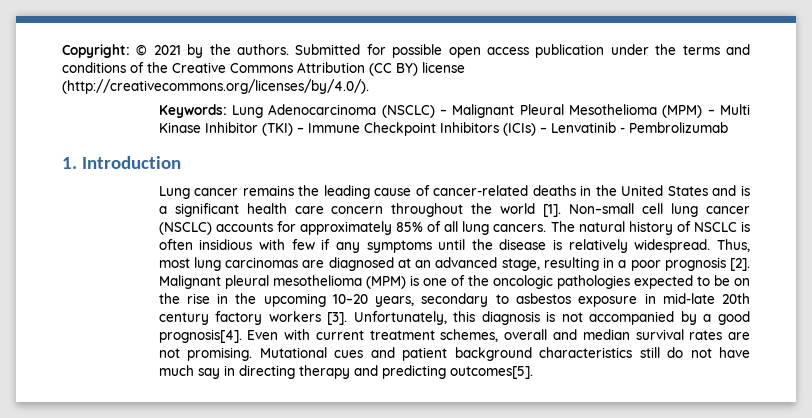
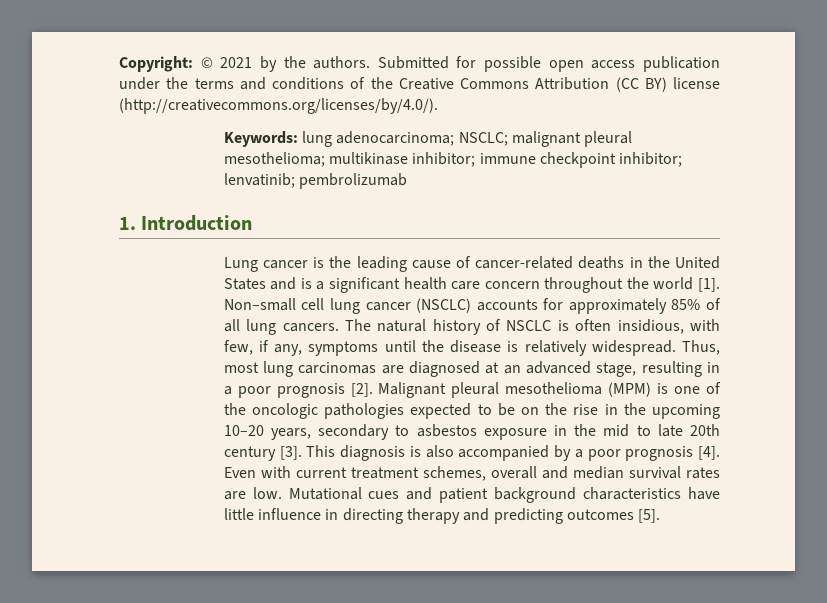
[232,104,750,118] [158,122,728,136] Lung Adenocarcinoma (NSCLC) – Malignant Pleural Mesothelioma (MPM) – Multi Kinase Inhibitor (TKI) – Immune Checkpoint Inhibitors (ICIs) – Lenvatinib - Pembrolizumab -> [302,131,633,147] [223,152,683,168] [223,173,408,189] lung adenocarcinoma; NSCLC; malignant pleural mesothelioma; multikinase inhibitor; immune checkpoint inhibitor; lenvatinib; pembrolizumab
[242,185,294,196] remains -> [313,257,325,268] is
[199,239,360,253] insidious with few if any -> [617,319,720,334] [223,340,303,356] insidious, with few, if any,
[662,293,750,304] [158,311,476,325] mid-late 20th century factory workers [3]. Unfortunately, this -> [574,424,721,437] [223,445,336,461] the mid to late 20th century [3]. This
[561,312,583,322] not -> [425,445,454,458] also
[717,311,750,325] [158,329,242,343] good prognosis[4]. -> [587,446,720,461] poor prognosis [4].
[158,347,253,361] not promising. -> [252,487,282,499] low.
[639,347,750,358] [158,365,220,379] still do not have much say -> [688,487,720,500] [223,508,322,520] have little influence
[449,366,533,379] outcomes[5]. -> [567,509,661,523] outcomes [5].

